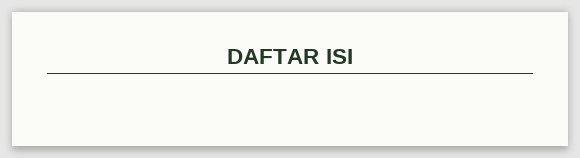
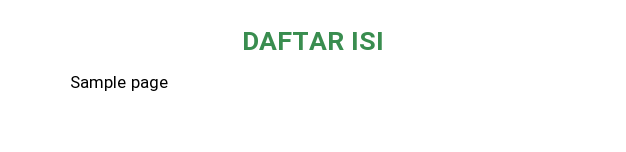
(353, 56) none -> [70,76,168,91] // Sample page

